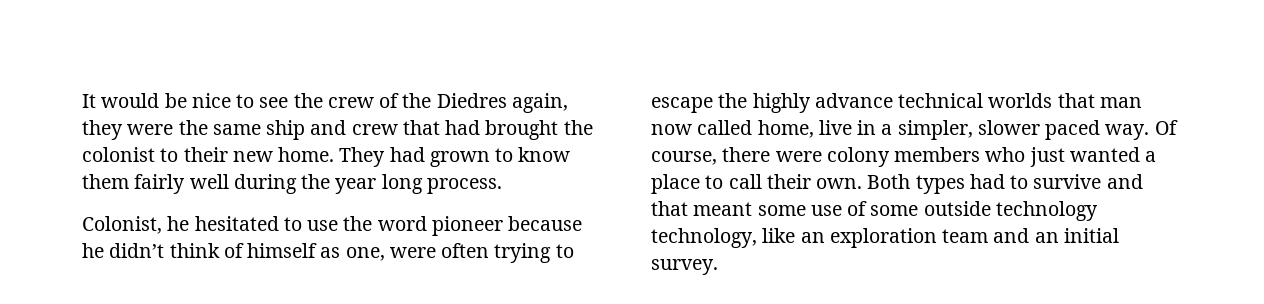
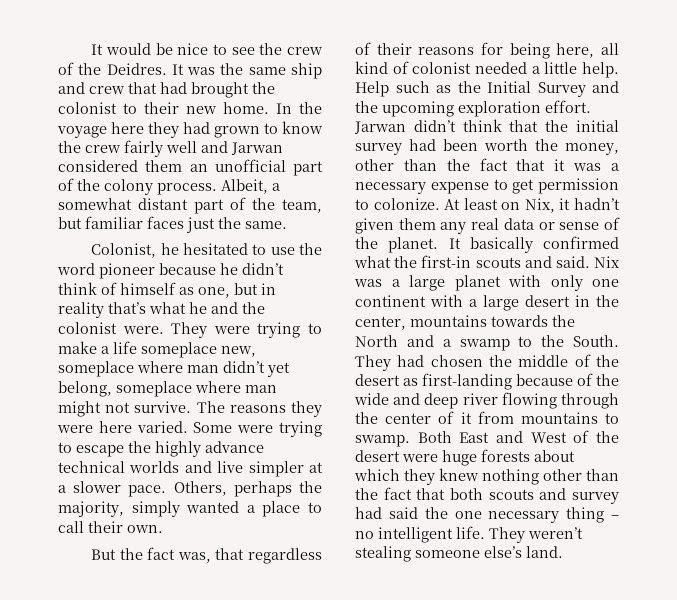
[436,93,568,113] [82,120,174,140] Diedres again, they were -> [106,63,216,75] Deidres. It was
[339,147,571,167] [82,174,502,194] They had grown to know them fairly well during the year long process. -> [276,102,322,114] [57,121,323,138] [58,140,283,157] [58,159,323,176] [58,178,280,195] [58,197,322,214] [58,216,287,233] In the voyage here they had grown to know the crew fairly well and Jarwan considered them an unofficial part of the colony process. Albeit, a somewhat distant part of the team, but familiar faces just the same.
[389,243,490,258] were often -> [234,283,276,295] [58,302,265,318] [58,322,322,338] [58,341,256,358] [58,361,290,377] [58,381,277,397] [58,401,322,417] [57,421,274,433] but in reality that’s what he and the colonist were. They were trying to make a life someplace new, someplace where man didn’t yet belong, someplace where man might not survive. The reasons they were here varied. Some were
[1057,93,1142,108] [651,120,1178,140] [651,147,1065,167] that man now called home, live in a simpler, slower paced way. Of course, there were colony members who just -> [184,461,323,477] [58,481,322,497] [58,501,180,517] and live simpler at a slower pace. Others, perhaps the majority, simply
[867,174,1143,194] [651,201,1098,221] [651,228,1119,248] [651,259,718,275] Both types had to survive and that meant some use of some outside technology technology, like an exploration team and an initial survey. -> [91,547,322,564] [355,42,619,59] [355,61,619,78] [355,81,619,97] [355,100,591,117] [354,119,619,134] [355,139,619,155] [355,158,619,171] [355,178,619,194] [355,198,620,213] [355,217,620,234] [355,236,619,253] [354,255,620,268] [354,275,619,291] [355,295,619,311] [355,315,575,330] [355,335,619,351] [355,354,619,371] [355,373,619,390] [354,392,619,409] [355,411,619,424] [355,430,619,447] [355,449,575,466] [354,468,619,485] [355,487,619,504] [355,507,619,523] [355,526,583,543] [355,546,563,562] // But the fact was, that regardless of their reasons for being here, all kind of colonist needed a little help. Help such as the Initial Survey and the upcoming exploration effort. Jarwan didn’t think that the initial survey had been worth the money, other than the fact that it was a necessary expense to get permission to colonize. At least on Nix, it hadn’t given them any real data or sense of the planet. It basically confirmed what the first-in scouts and said. Nix was a large planet with only one continent with a large desert in the center, mountains towards the North and a swamp to the South. They had chosen the middle of the desert as first-landing because of the wide and deep river flowing through the center of it from mountains to swamp. Both East and West of the desert were huge forests about which they knew nothing other than the fact that both scouts and survey had said the one necessary thing – no intelligent life. They weren’t stealing someone else’s land.

